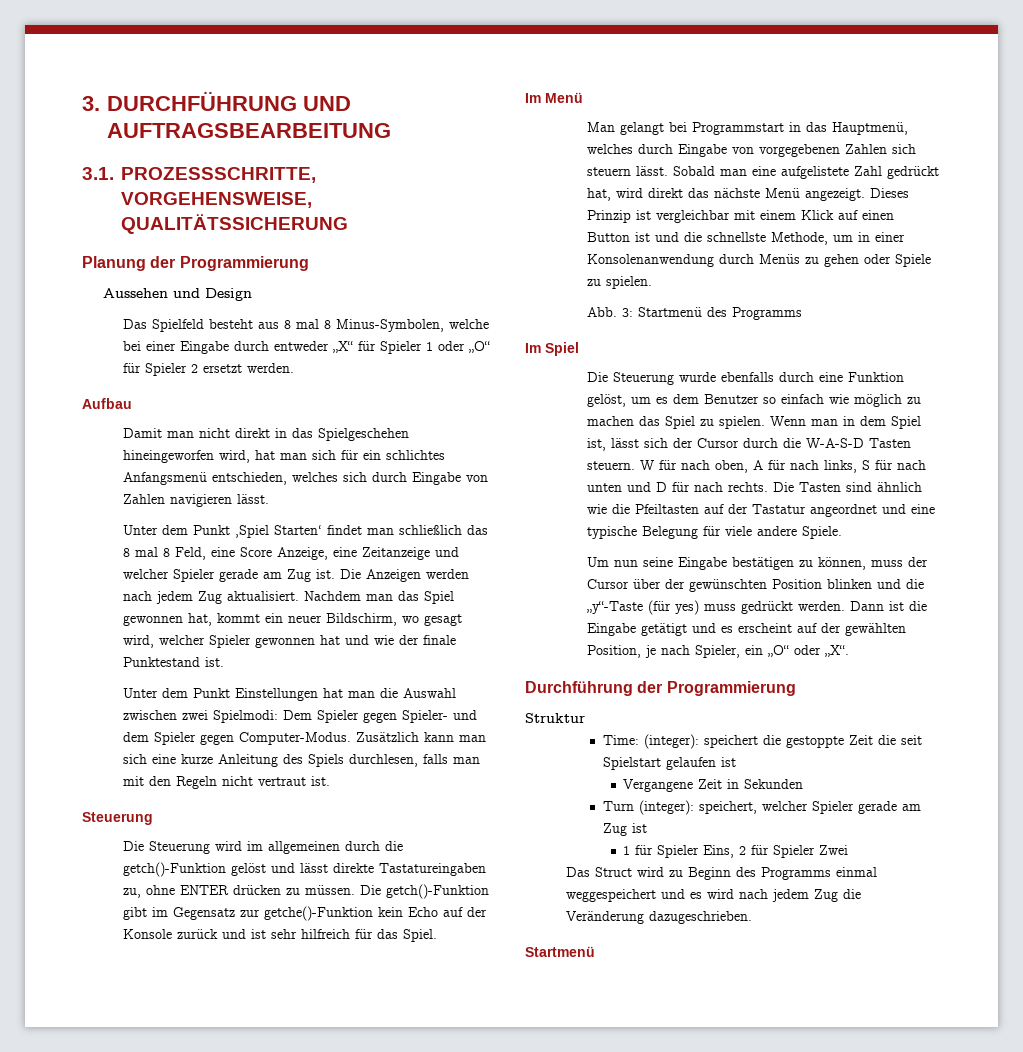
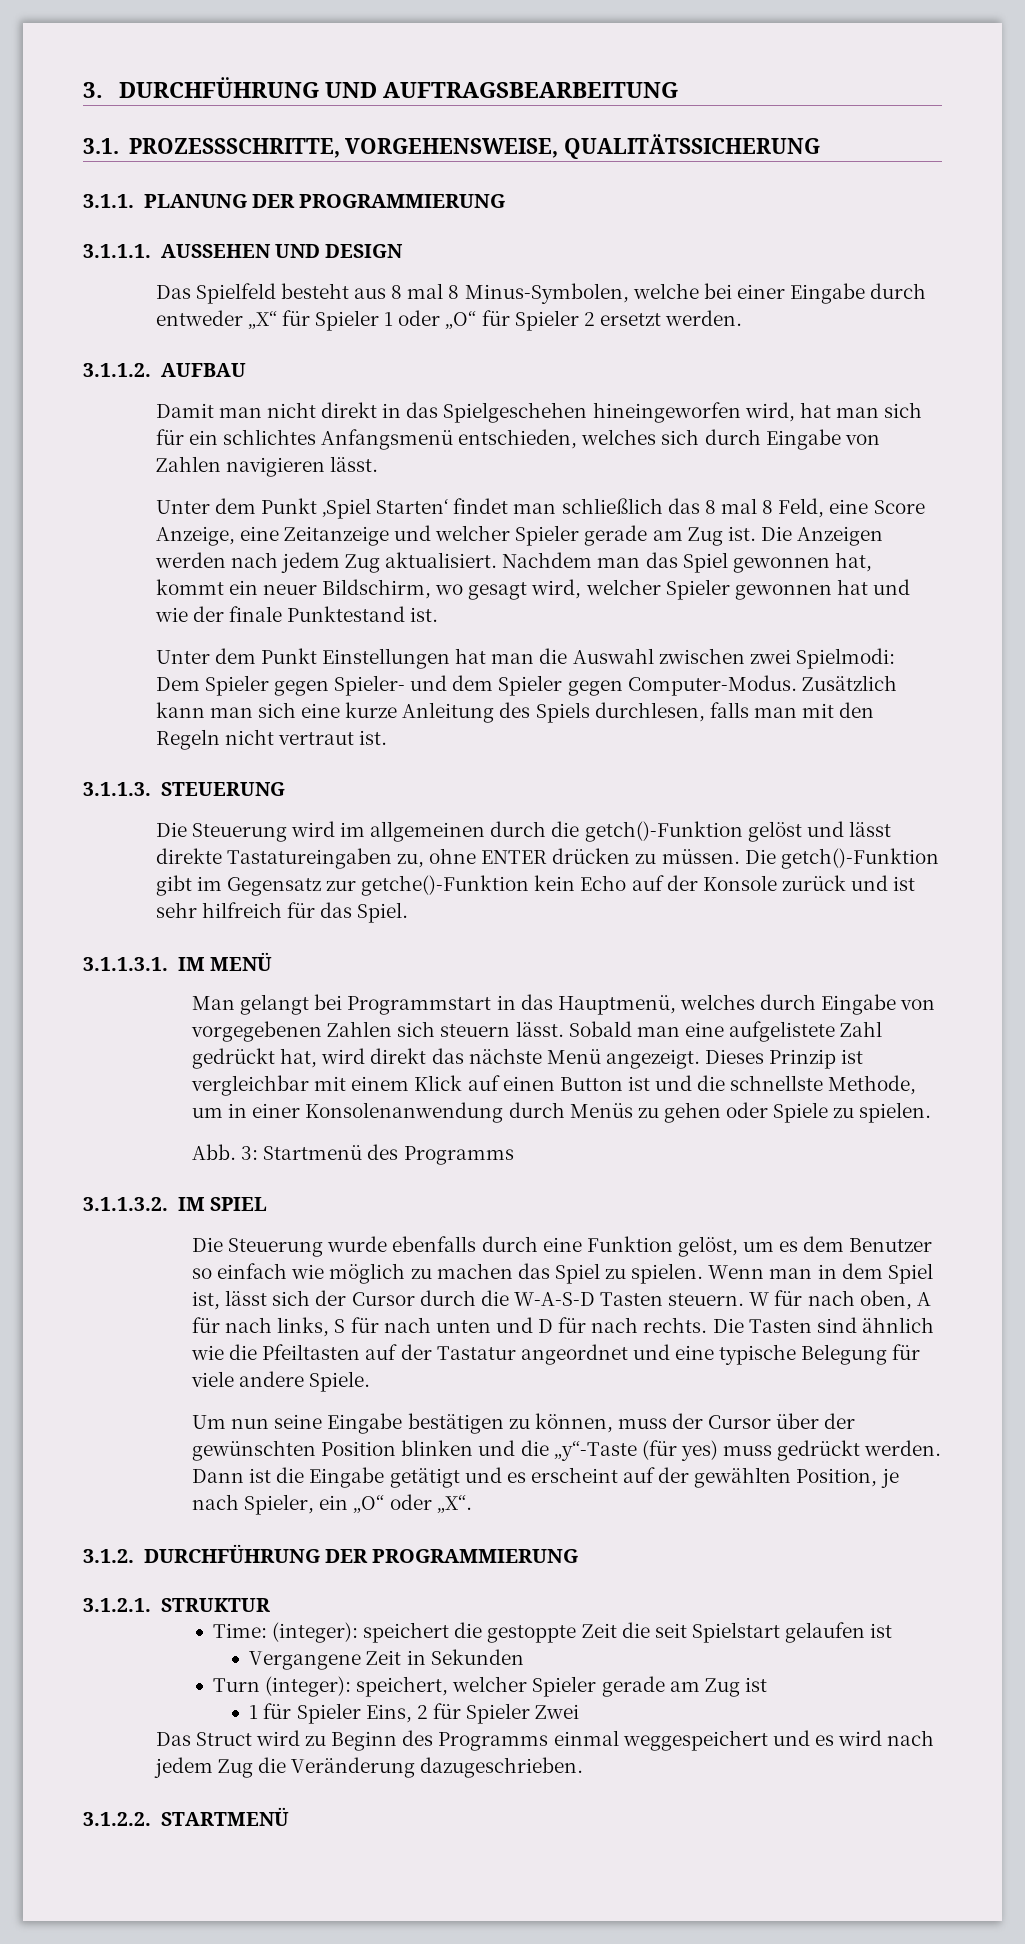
[82,256,309,271] [102,288,252,301] Planung der Programmierung // Aussehen und Design -> [83,194,506,208] [83,244,404,258] 3.1.1. PLANUNG DER PROGRAMMIERUNG // 3.1.1.1. AUSSEHEN UND DESIGN
[82,398,132,409] Aufbau -> [83,363,246,377] 3.1.1.2. AUFBAU
[82,812,153,825] Steuerung -> [83,782,285,796] 3.1.1.3. STEUERUNG
[525,92,583,103] Im Menü -> [83,952,272,971] 3.1.1.3.1. IM MENÜ
[525,342,579,356] Im Spiel -> [83,1197,267,1211] 3.1.1.3.2. IM SPIEL
[525,681,796,696] [525,713,585,723] Durchführung der Programmierung // Struktur -> [83,1544,579,1563] [83,1598,270,1612] 3.1.2. DURCHFÜHRUNG DER PROGRAMMIERUNG // 3.1.2.1. STRUKTUR
[525,946,595,957] Startmenü -> [83,1807,289,1826] 3.1.2.2. STARTMENÜ

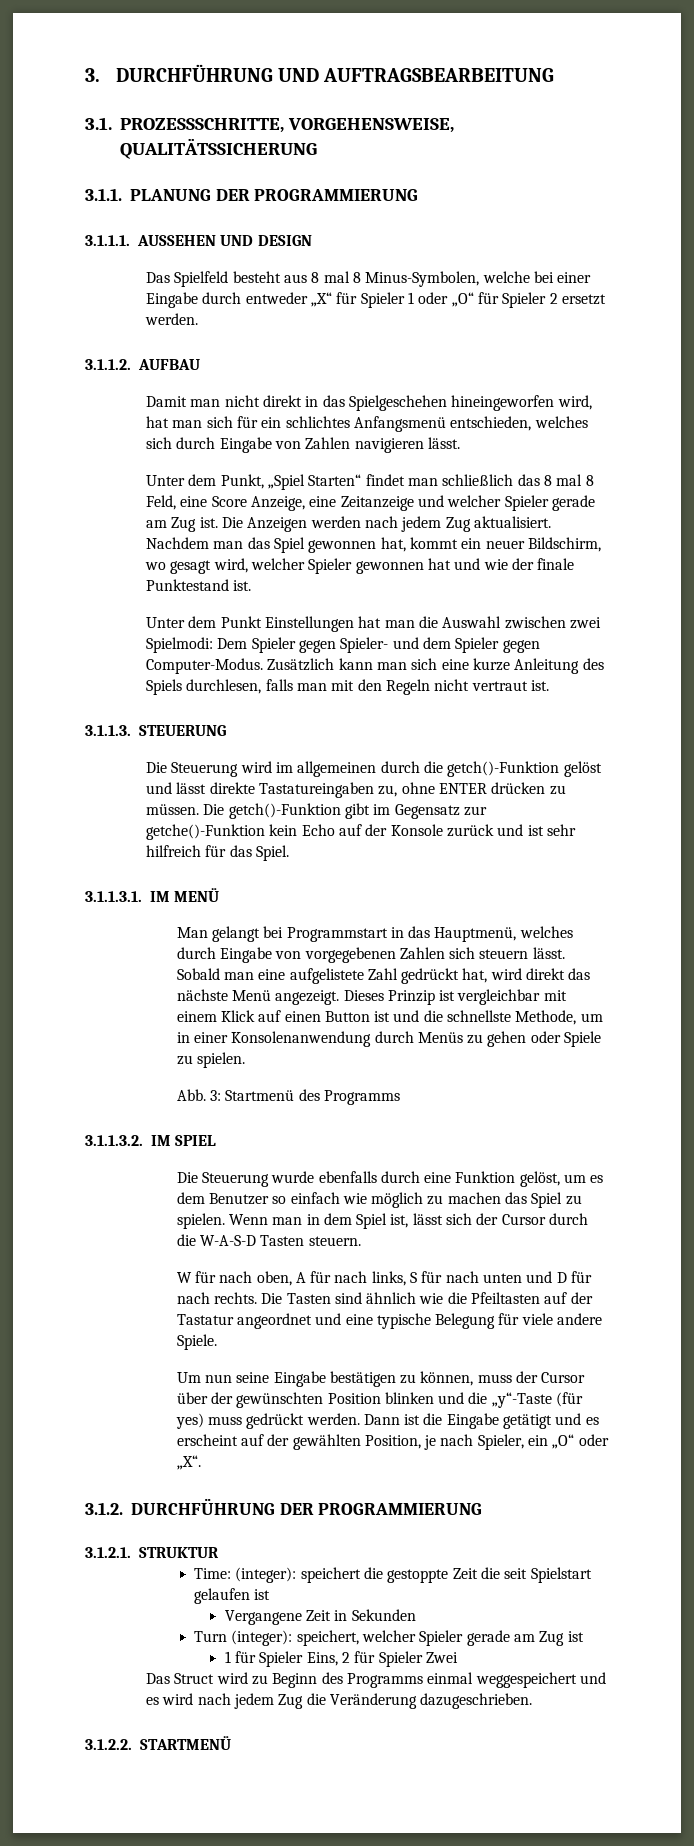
[260,498,449,519] Punkt ‚Spiel Starten‘ -> [220,474,362,490] Punkt‚ „Spiel Starten“
(745, 1299) none -> (361, 1241) //

